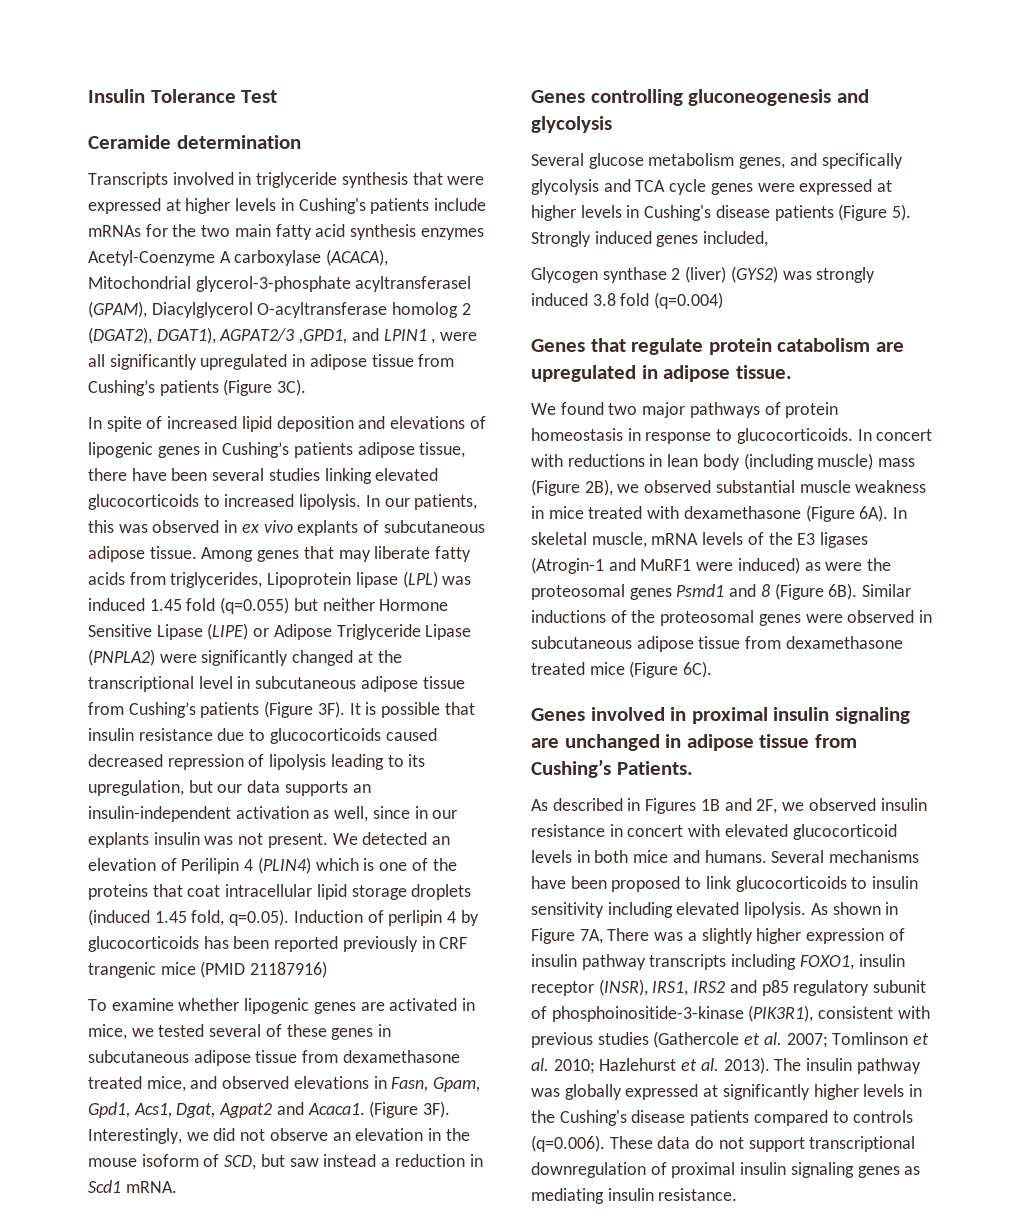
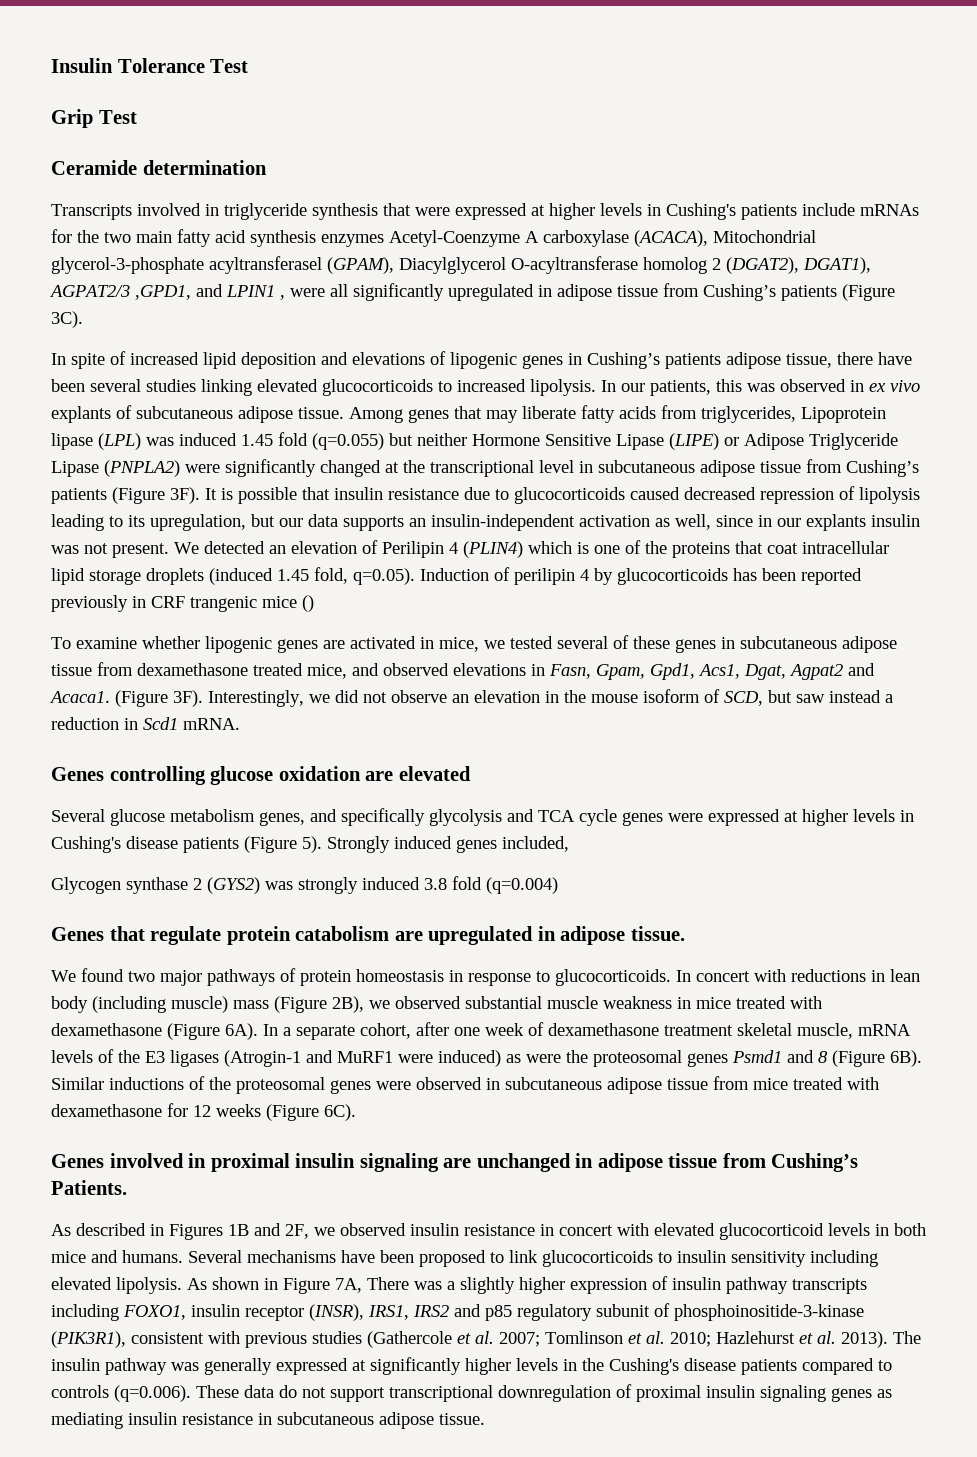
(278, 96) none -> [51,109,137,128] // Grip Test
[388,910,443,926] perlipin -> [514,568,575,585] perilipin
[200,961,328,978] (PMID 21187916) -> [302,595,314,612] ()
[688,89,869,106] [531,116,612,133] gluconeogenesis and glycolysis -> [210,766,471,785] glucose oxidation are elevated
[685,266,727,283] (liver) -> (202, 884) none
(908, 513) none -> [283,1022,733,1040] a separate cohort, after one week of dexamethasone treatment
[785,636,903,649] [531,662,625,675] dexamethasone treated mice -> [753,1077,879,1090] [51,1103,261,1117] mice treated with dexamethasone for 12 weeks
[564,1084,622,1100] globally -> [204,1358,272,1375] generally
[658,1188,738,1201] resistance. -> [182,1412,485,1429] resistance in subcutaneous adipose tissue.

